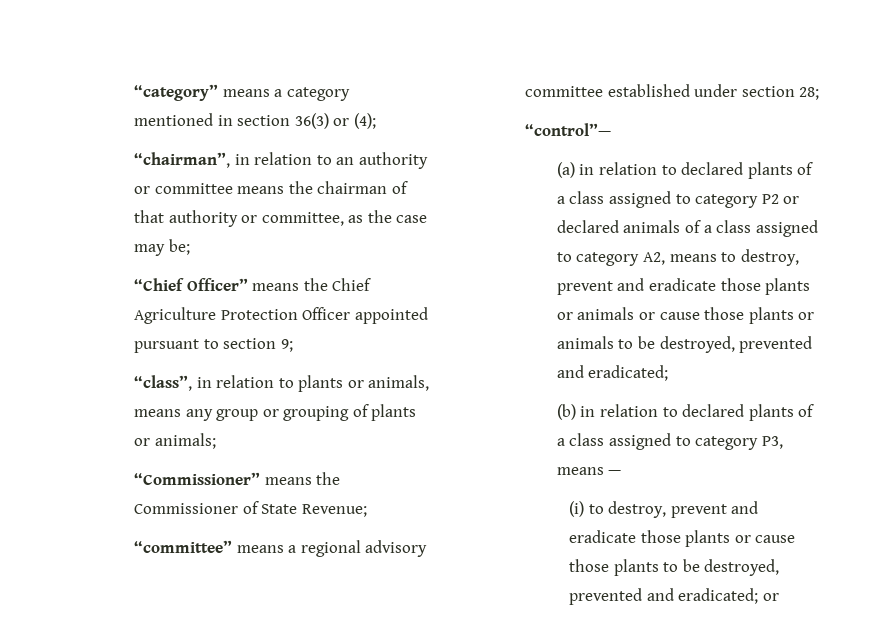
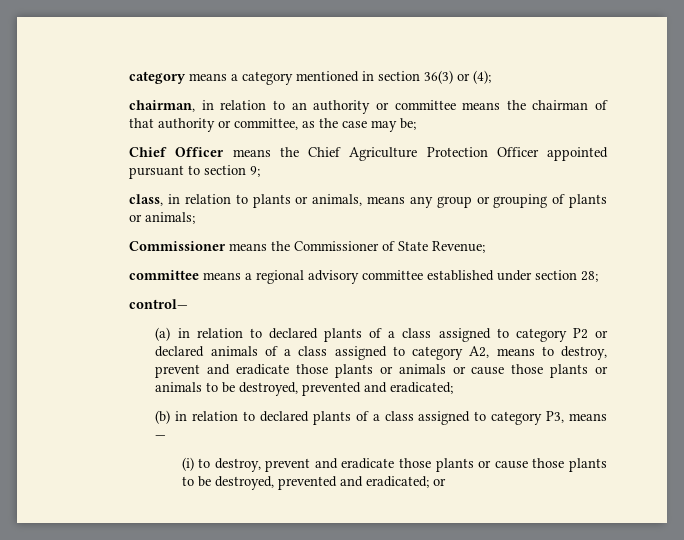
[133,84,218,101] “category” -> [129,71,187,84] category
[133,152,230,168] “chairman”, -> [129,100,196,112] chairman,
[133,278,248,291] “Chief Officer” -> [129,147,225,157] Chief Officer
[133,375,192,391] “class”, -> [129,194,164,206] class,
[133,472,260,485] “Commissioner” -> [129,241,227,251] Commissioner
[133,540,232,553] “committee” -> [129,270,200,280] committee
[524,123,611,136] “control”— -> [129,299,189,309] control—

